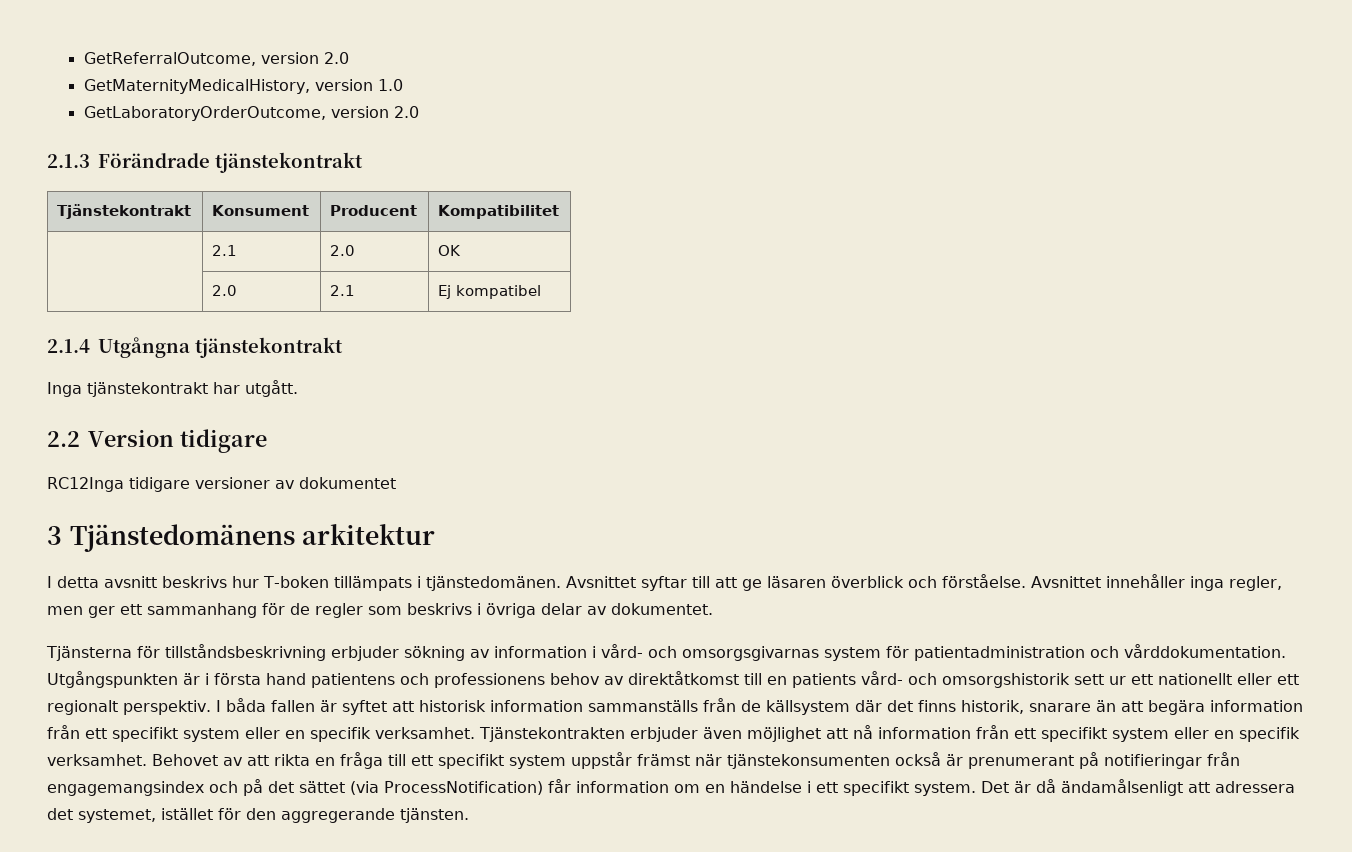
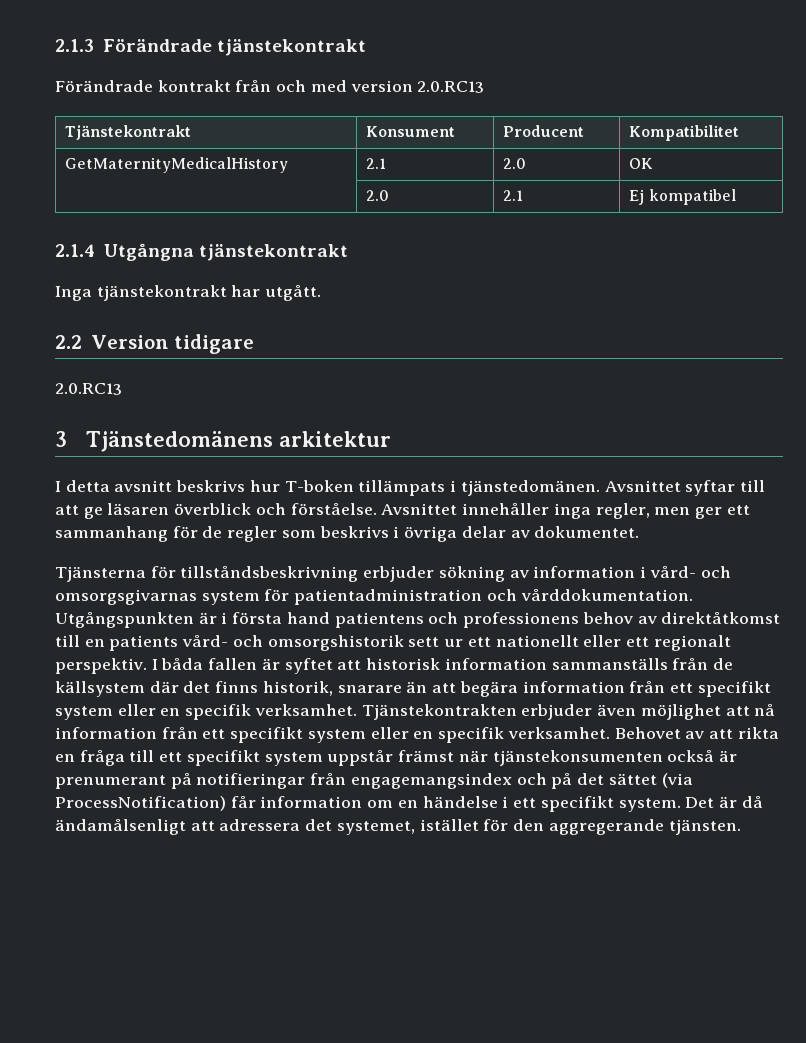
[83,52,349,66] [83,79,403,94] [83,106,419,121] [47,152,363,173] GetReferralOutcome, version 2.0 // GetMaternityMedicalHistory, version 1.0 // GetLaboratoryOrderOutcome, version 2.0 // 2.1.3 Förändrade tjänstekontrakt -> [55,39,366,56] [55,80,485,93] 2.1.3 Förändrade tjänstekontrakt // Förändrade kontrakt från och med version 2.0.RC13
(560, 212) none -> [65,157,289,173] GetMaternityMedicalHistory
[47,477,396,492] RC12Inga tidigare versioner av dokumentet -> [55,383,122,395] 2.0.RC13

